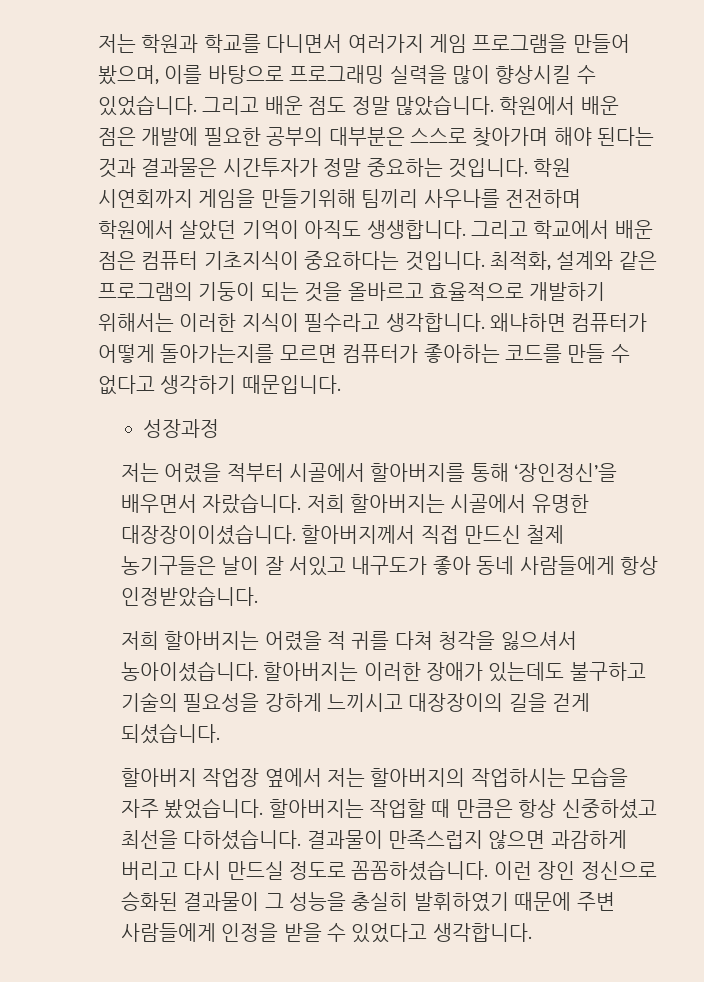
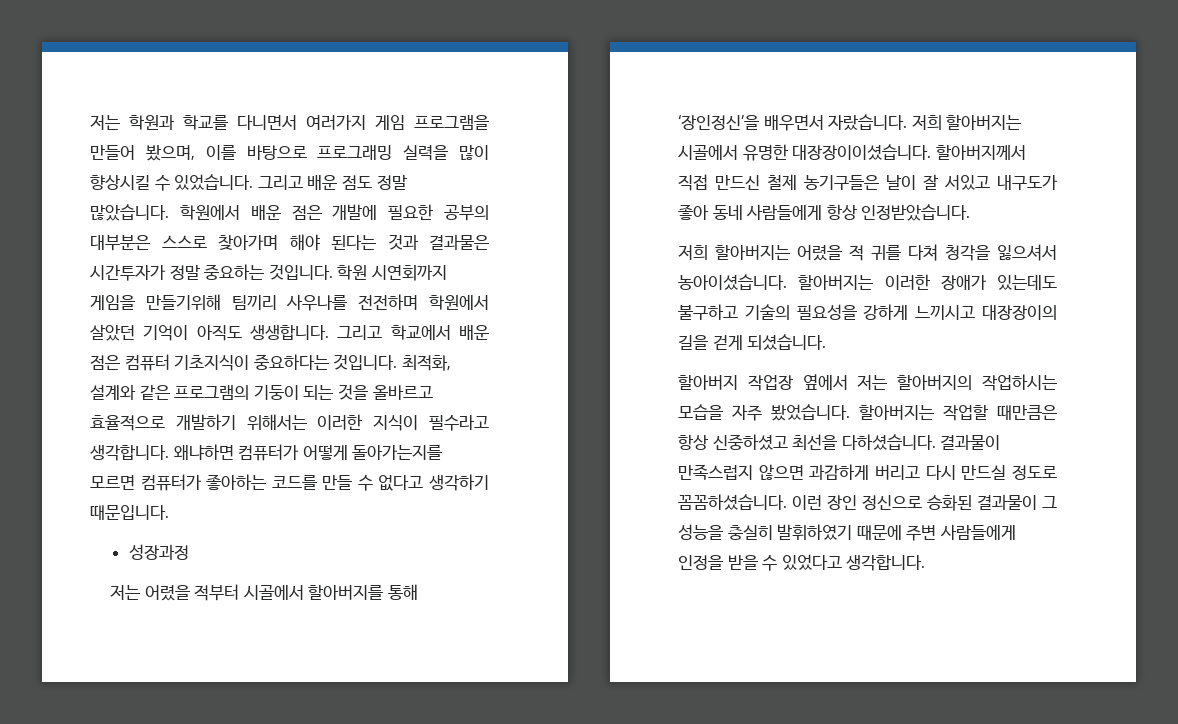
[431,799,513,818] 때 만큼은 -> [997,405,1057,420] 때만큼은

